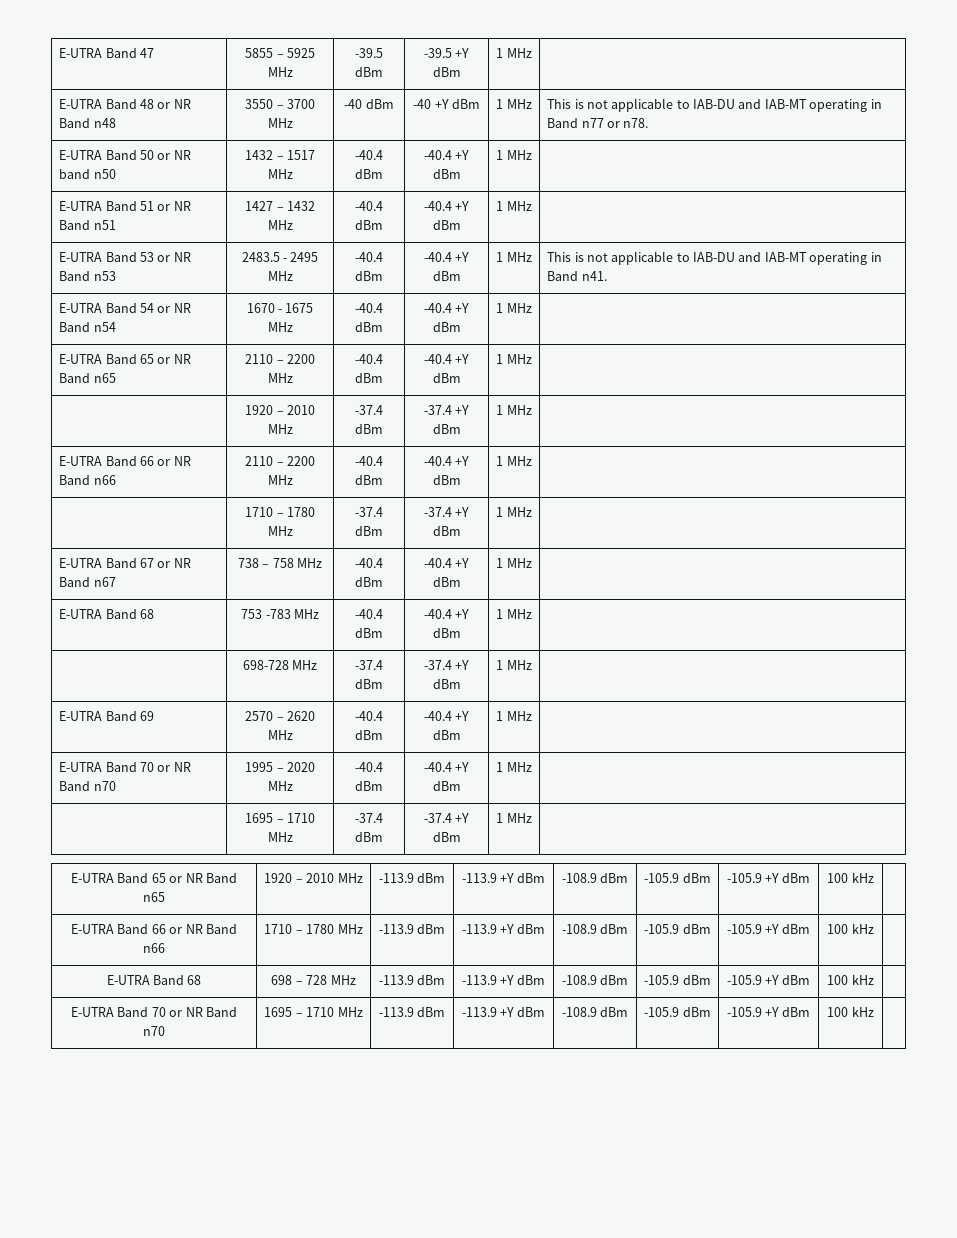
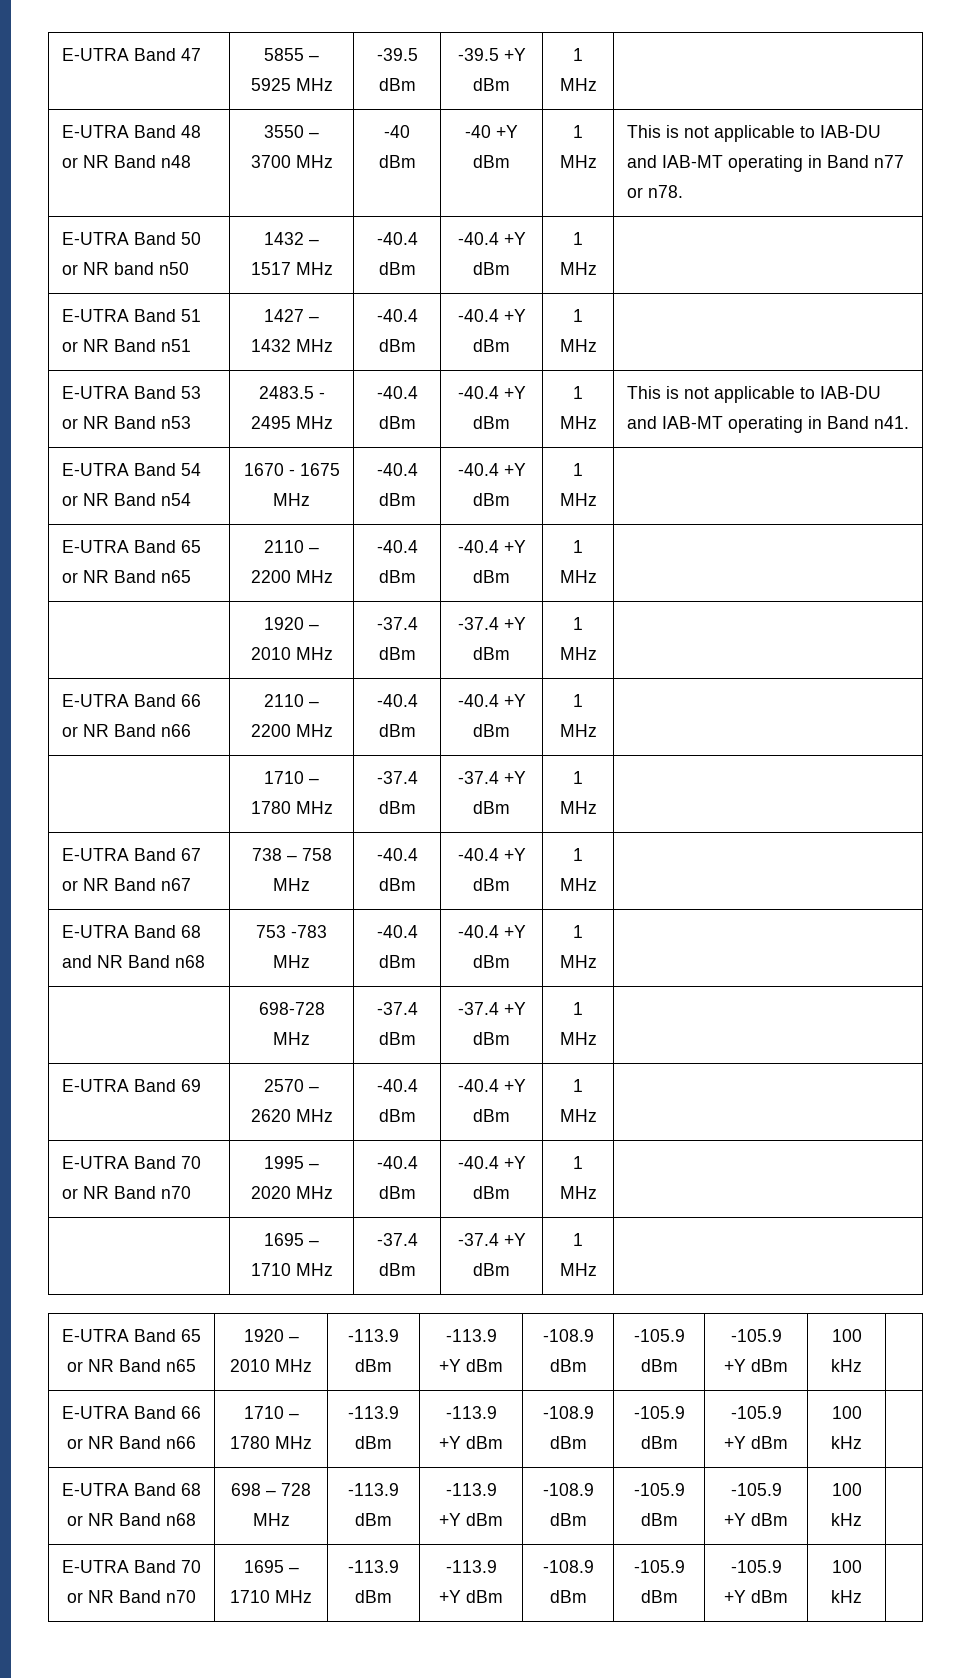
(154, 614) none -> [61,955,205,968] and NR Band n68
(202, 980) none -> [67,1513,196,1526] or NR Band n68

